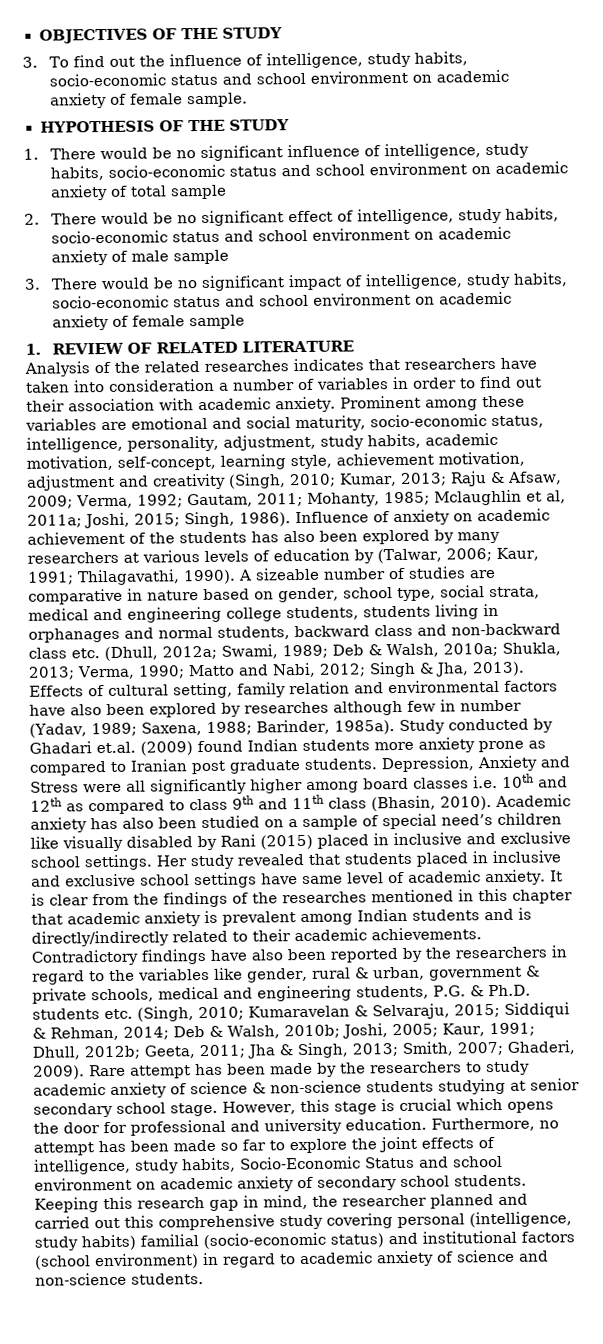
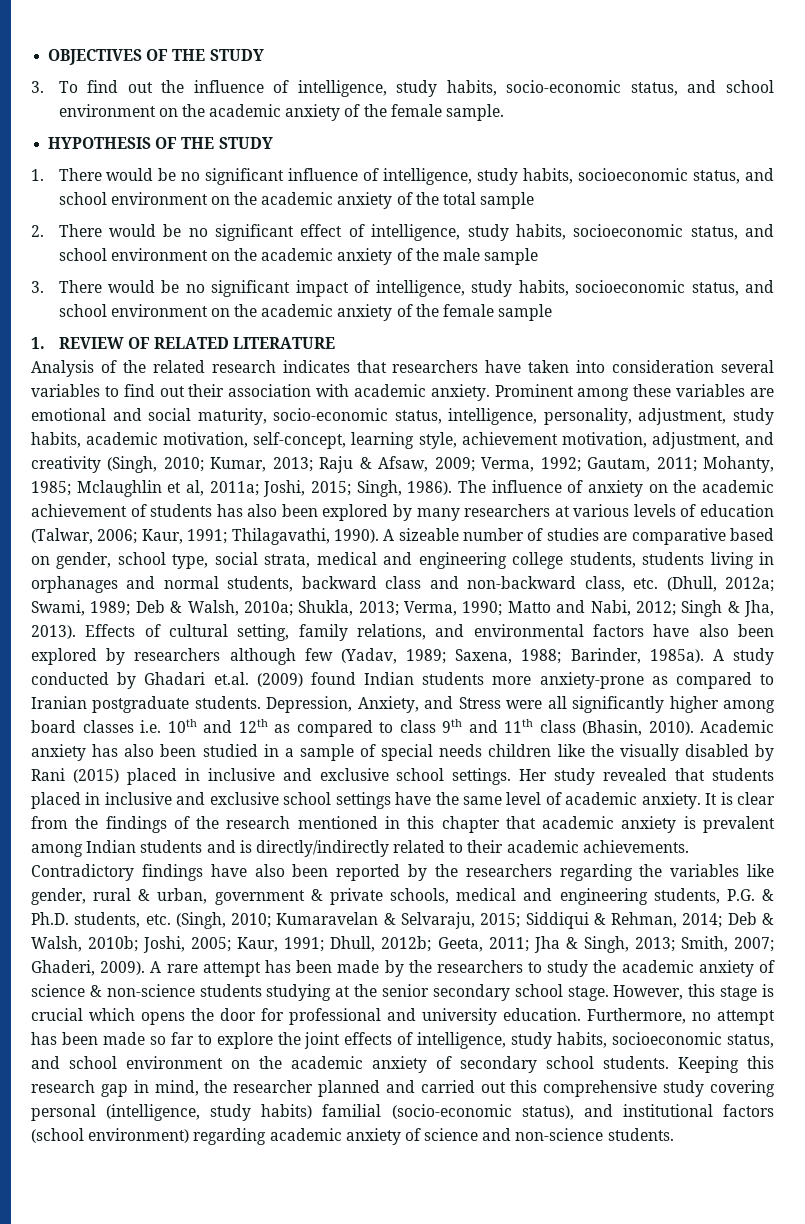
[169,69,509,86] [49,92,127,109] status and school environment on academic anxiety of -> [630,80,774,96] [58,104,387,121] status, and school environment on the academic anxiety of the
[107,161,568,178] [49,184,128,201] socio-economic status and school environment on academic anxiety of -> [578,168,774,184] [58,192,439,209] socioeconomic status, and school environment on the academic anxiety of the
[50,226,511,244] [50,249,128,266] socio-economic status and school environment on academic anxiety of -> [573,224,774,240] [58,248,439,265] socioeconomic status, and school environment on the academic anxiety of the
[51,291,512,309] [51,314,129,331] socio-economic status and school environment on academic anxiety of -> [575,280,774,296] [58,304,439,321] socioeconomic status, and school environment on the academic anxiety of the
[204,360,289,372] researches -> [211,360,276,373] research
[219,376,457,391] a number of variables in order -> [720,360,774,373] [31,384,100,397] several variables
[26,474,115,491] adjustment -> [651,432,740,449] adjustment,
[295,511,369,524] Influence -> [458,480,562,493] The influence
(473, 517) none -> [673,480,697,493] the
[149,532,175,544] the -> (147, 510) none
[354,549,374,564] by -> (774, 510) none
[127,588,199,601] in nature -> (726, 536) none
[28,647,67,659] class -> [584,576,625,592] class,
[289,681,350,695] relation -> [357,624,426,640] relations,
[244,701,329,714] researches -> [134,648,221,661] researchers
[440,699,522,712] in number -> (333, 654) none
[398,719,445,735] Study -> [712,648,774,665] A study
[418,737,524,753] anxiety prone -> [539,672,644,689] anxiety-prone
[191,759,301,775] post graduate -> [92,696,190,713] postgraduate
[477,755,538,772] Anxiety -> [357,696,419,713] Anxiety,
[264,819,284,828] on -> [263,744,279,757] in
[441,814,493,826] need’s -> [439,744,483,757] needs
(59, 842) none -> [590,744,614,757] the
(298, 879) none -> [435,792,459,805] the
[282,891,367,904] researches -> [226,816,291,829] research
[551,945,567,958] [32,970,105,985] in regard to -> [559,864,633,881] regarding
[32,1008,100,1020] students -> [74,912,141,928] students,
[89,1064,126,1077] Rare -> [150,961,198,973] A rare
(530, 1068) none -> [593,960,617,973] the
(526, 1085) none -> [354,984,378,997] the
[239,1155,503,1170] [34,1177,156,1191] Socio-Economic Status and school environment on -> [612,1032,774,1048] [31,1056,282,1069] socioeconomic status, and school environment on the
[330,1233,384,1248] status) -> [521,1105,574,1120] status),
[202,1252,296,1268] in regard to -> [193,1128,267,1145] regarding

